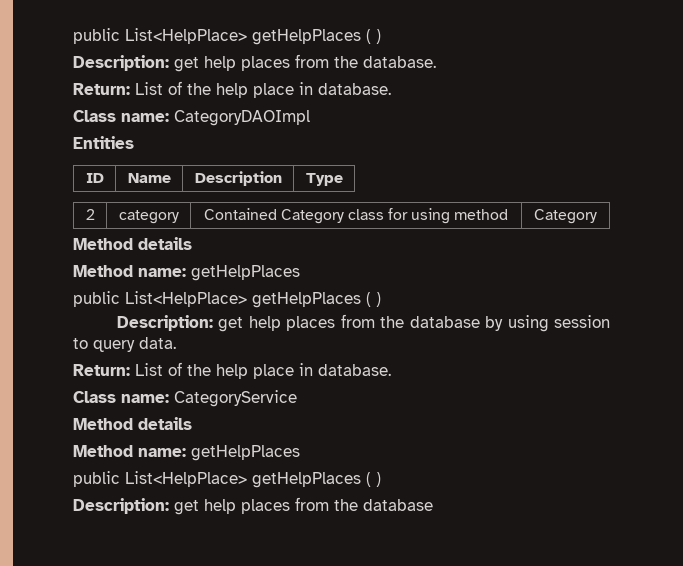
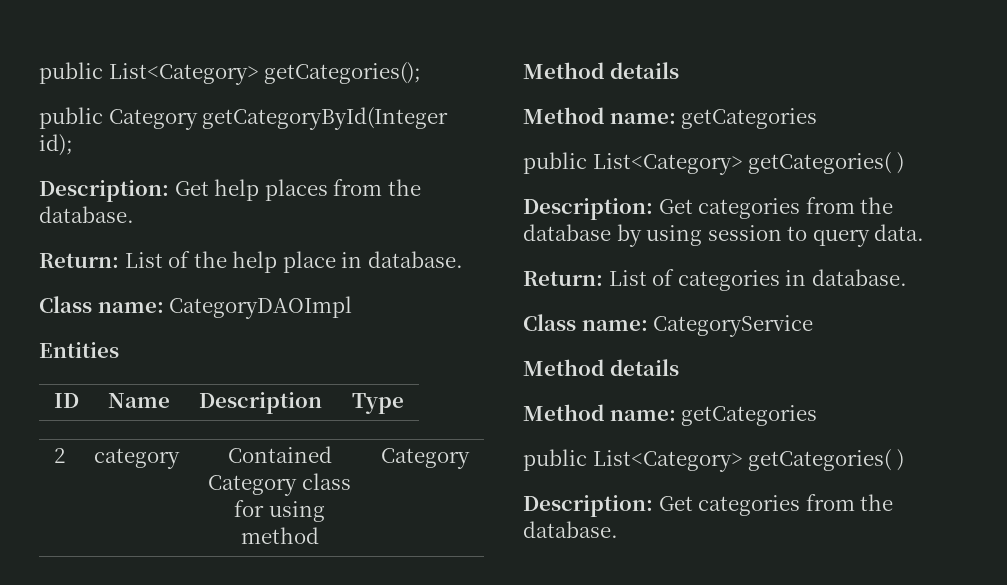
[73,28,381,45] [73,55,199,72] public List<HelpPlace> getHelpPlaces ( ) // Description: get -> [39,62,422,85] [39,107,449,130] [39,134,73,156] [39,180,209,202] public List<Category> getCategories(); // public Category getCategoryById(Integer id); // Description: Get
[191,265,300,281] [73,291,381,308] [116,315,336,332] getHelpPlaces // public List<HelpPlace> getHelpPlaces ( ) // Description: get help places -> [681,108,818,129] [523,152,904,175] [523,198,801,220] getCategories // public List<Category> getCategories( ) // Description: Get categories
[187,364,294,379] the help place -> [677,270,780,291] categories
[191,445,300,461] [73,471,381,488] [73,497,433,515] getHelpPlaces // public List<HelpPlace> getHelpPlaces ( ) // Description: get help places from the database -> [681,405,818,426] [523,449,904,472] [523,494,894,517] [523,521,618,538] getCategories // public List<Category> getCategories( ) // Description: Get categories from the database.

